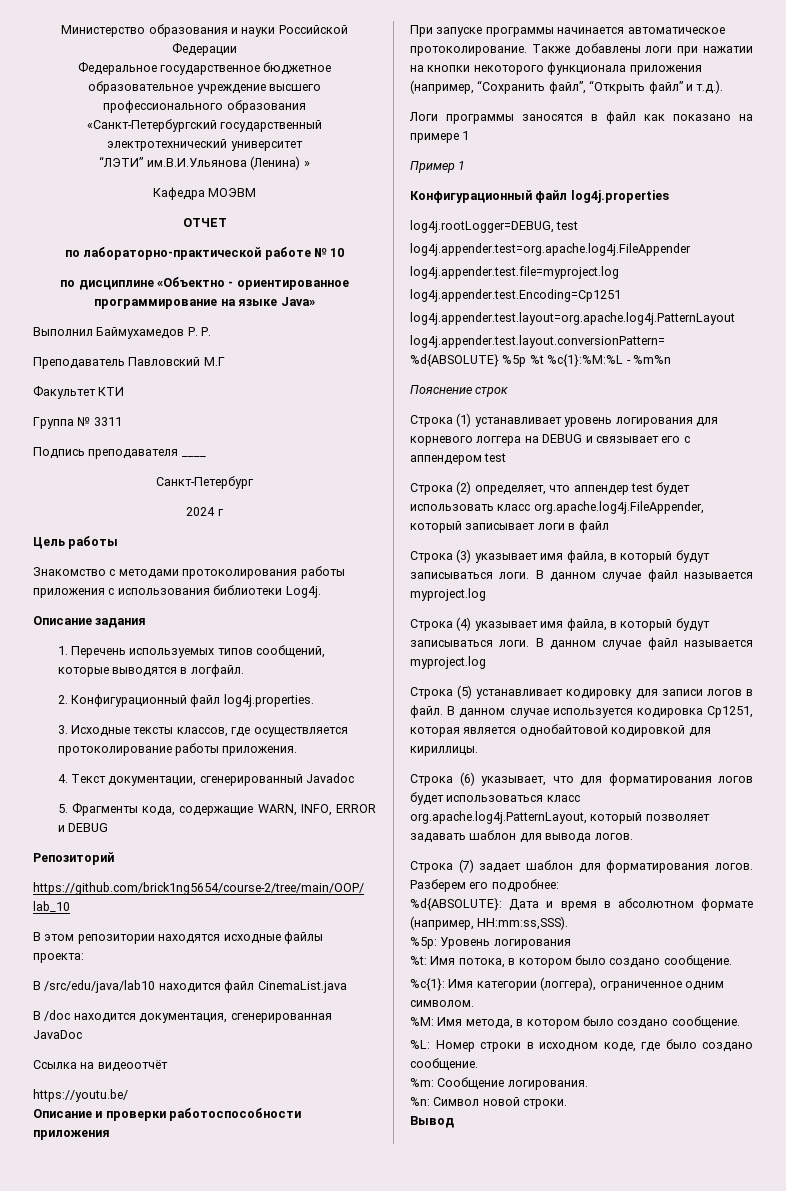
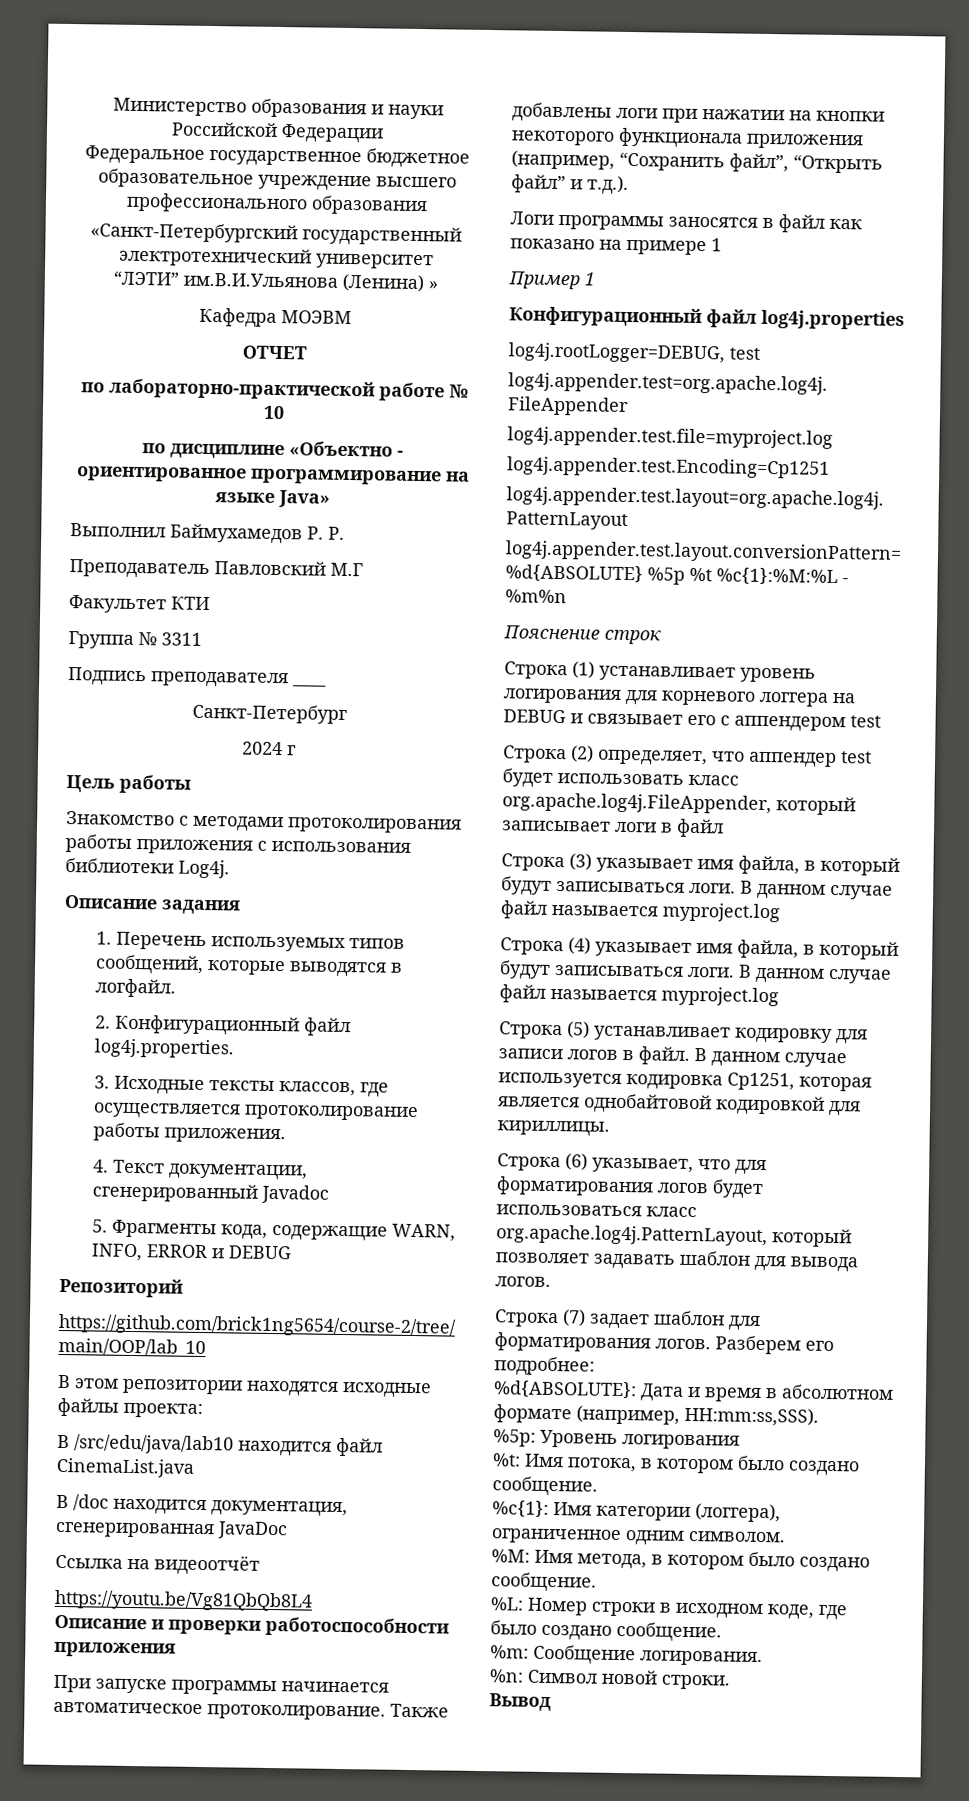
[33,1089,128,1102] https://youtu.be/ -> [54,1589,313,1612] https://youtu.be/Vg81QbQb8L4

